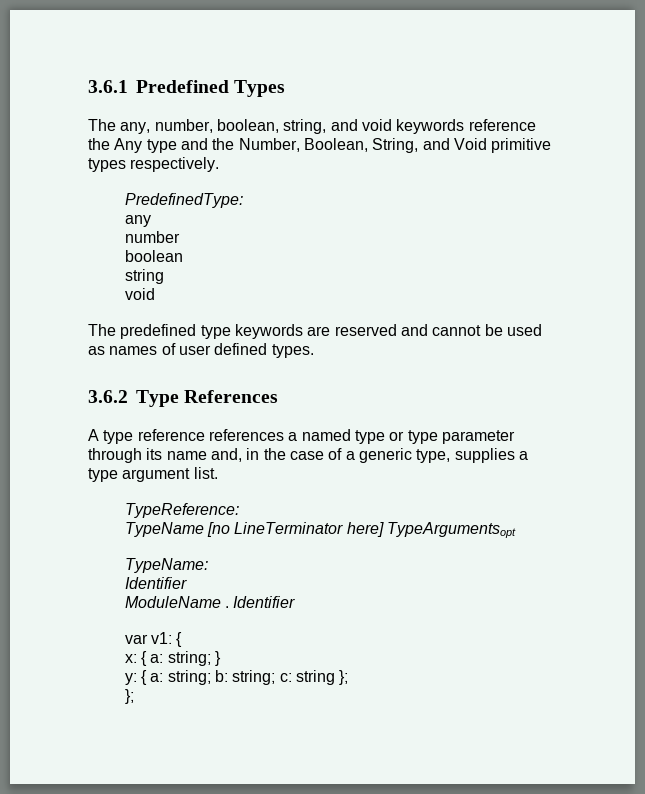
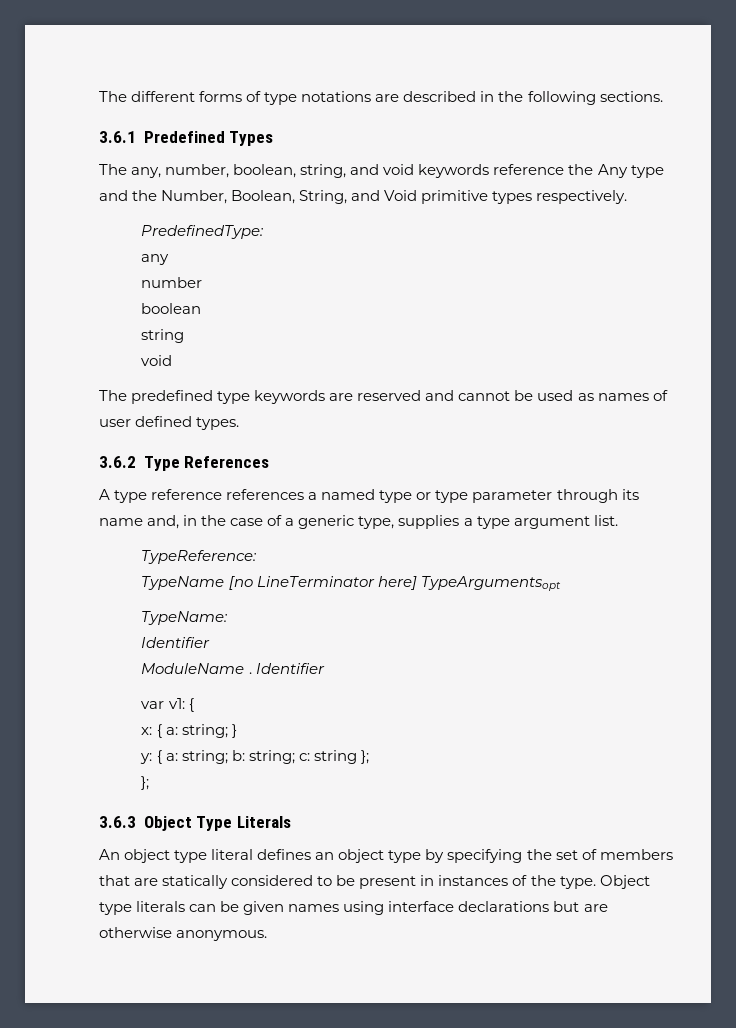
(88, 86) none -> [99,91,663,105] The different forms of type notations are described in the following sections. //
(134, 696) none -> [99,816,291,831] [99,849,673,863] [99,875,650,889] [99,901,608,915] [99,927,268,941] // 3.6.3 Object Type Literals // An object type literal defines an object type by specifying the set of members that are statically considered to be present in instances of the type. Object type literals can be given names using interface declarations but are otherwise anonymous.

